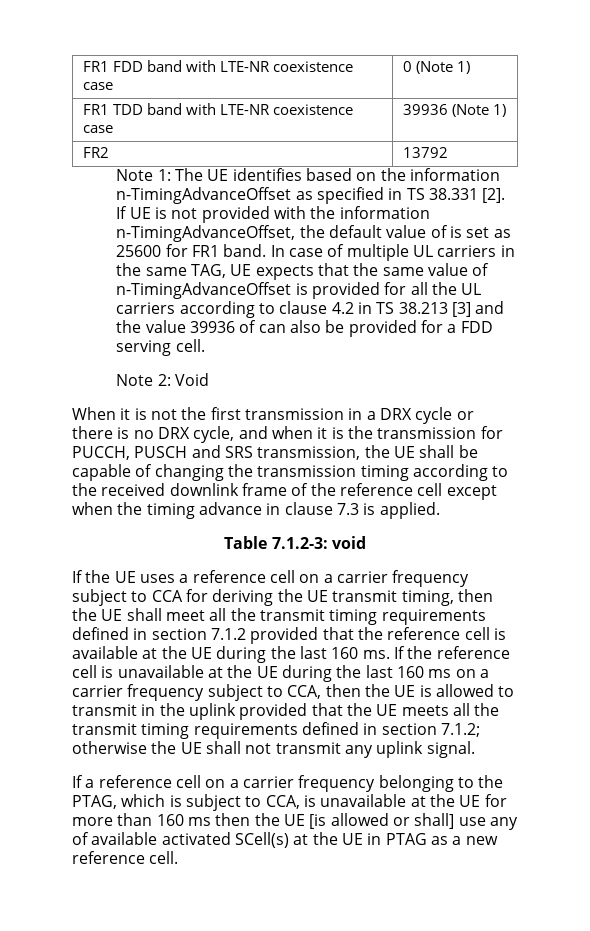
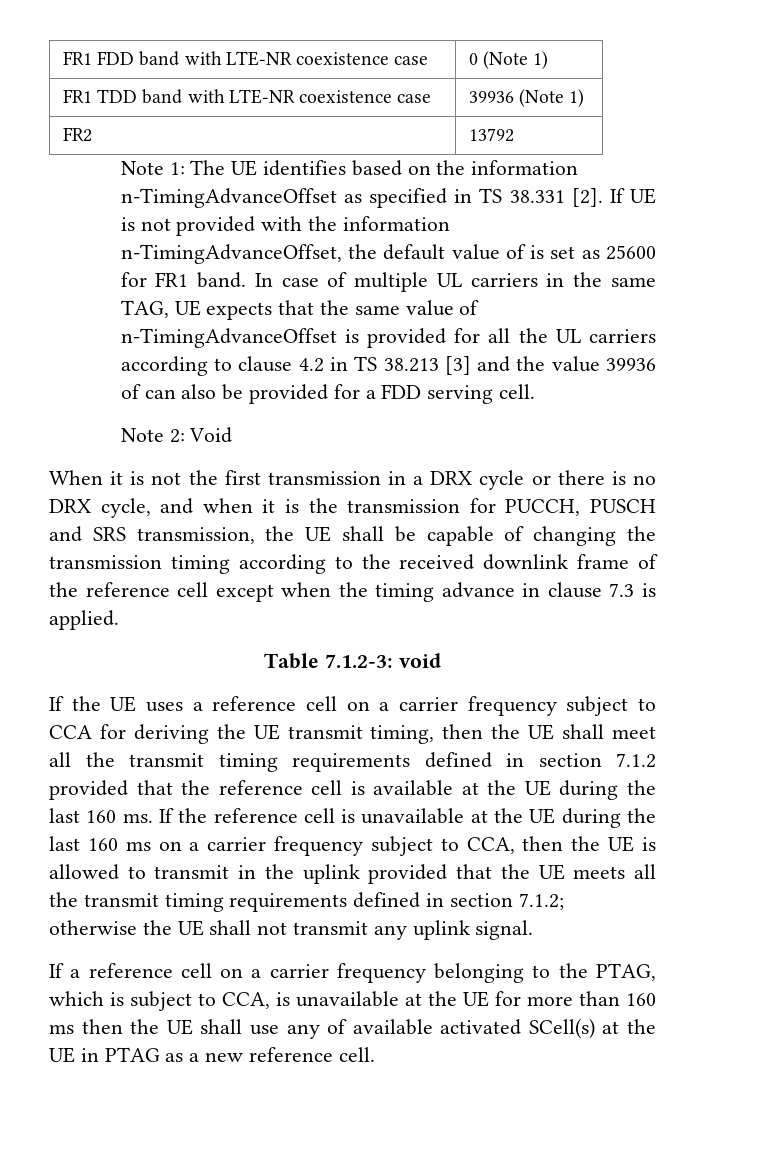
[309,813,455,829] [is allowed or shall] -> [200,1019,243,1034] shall

